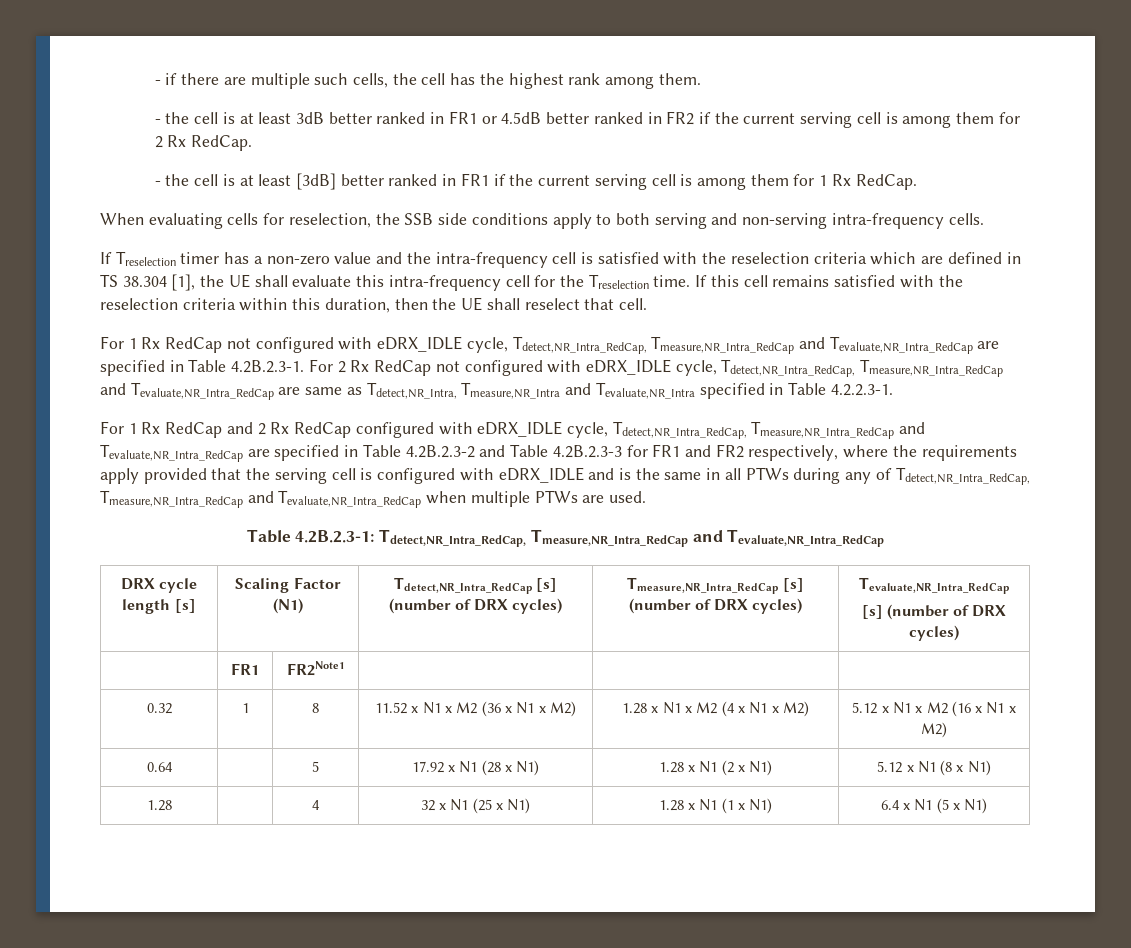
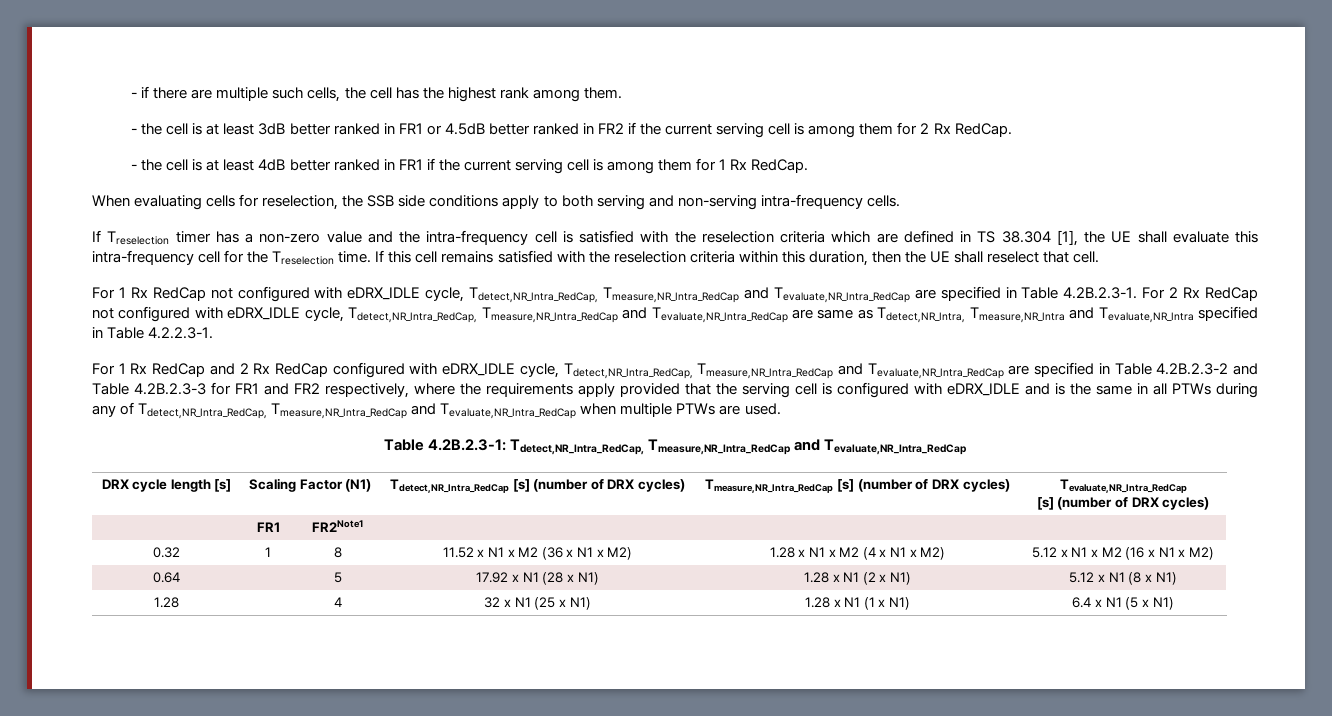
[296,173,337,190] [3dB] -> [258,159,286,171] 4dB

